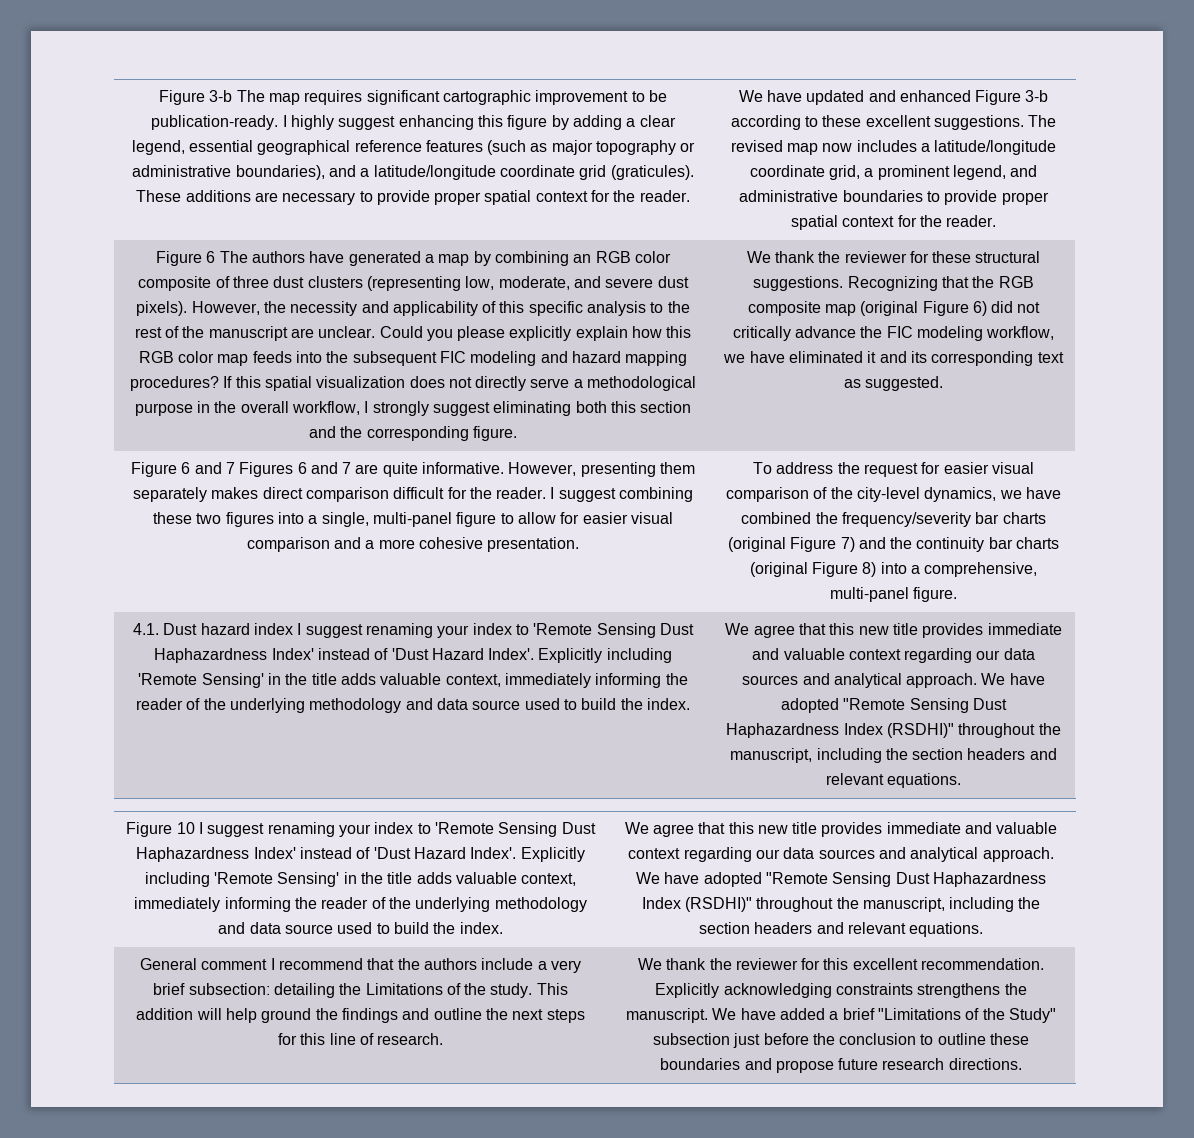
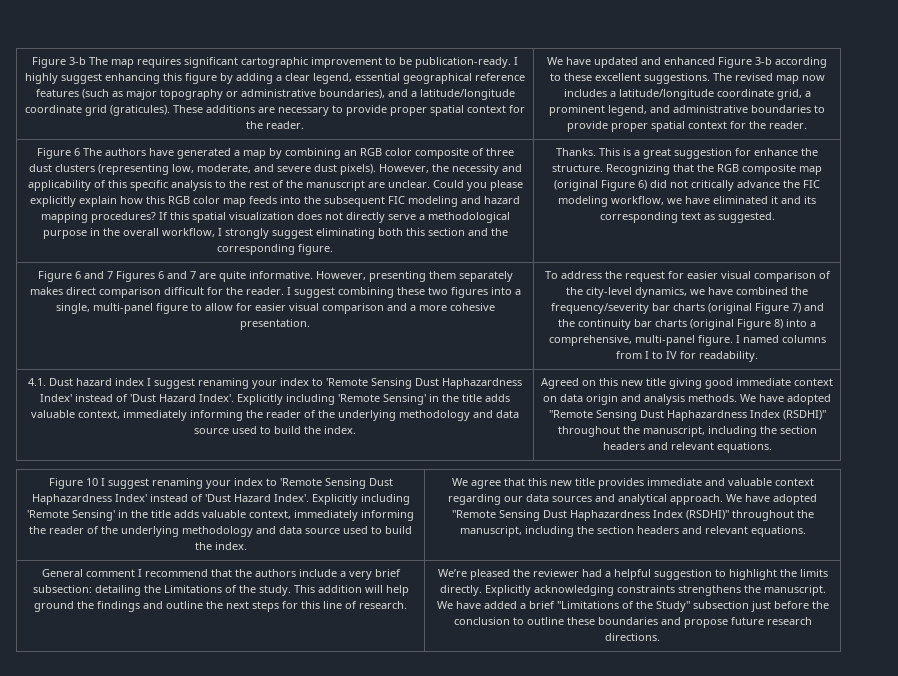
[746,251,1041,263] [753,276,844,291] We thank the reviewer for these structural suggestions. -> [556,148,818,159] [552,164,603,172] Thanks. This is a great suggestion for enhance the structure.
(958, 594) none -> [735,335,826,343] [616,351,758,362] I named columns from I to IV for readability.
[725,623,1062,638] [752,648,1035,663] [742,673,978,688] We agree that this new title provides immediate and valuable context regarding our data sources and analytical approach. -> [541,378,833,389] [543,394,737,405] Agreed on this new title giving good immediate context on data origin and analysis methods.
[637,958,1045,970] We thank the reviewer for this excellent recommendation. -> [437,569,828,580] [439,585,482,596] We’re pleased the reviewer had a helpful suggestion to highlight the limits directly.

